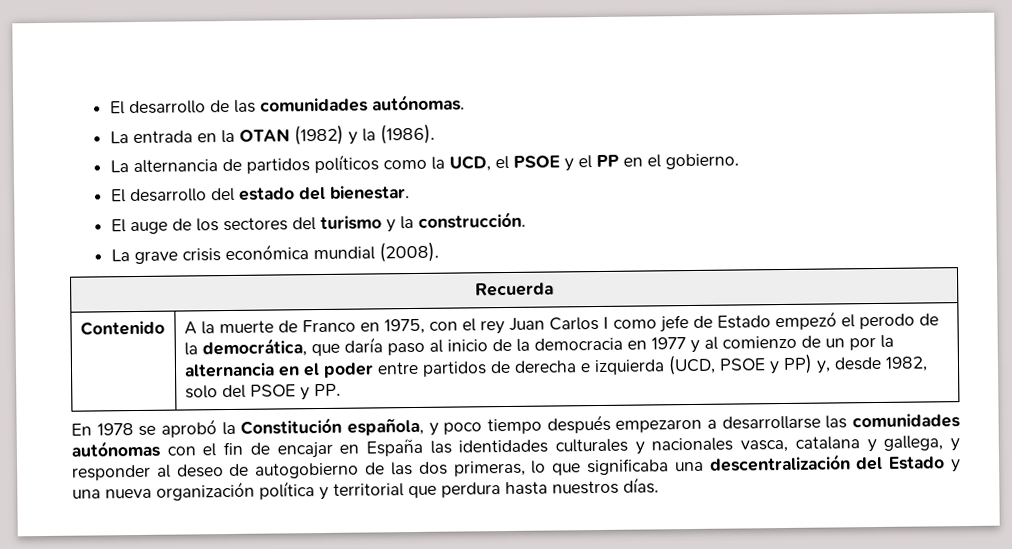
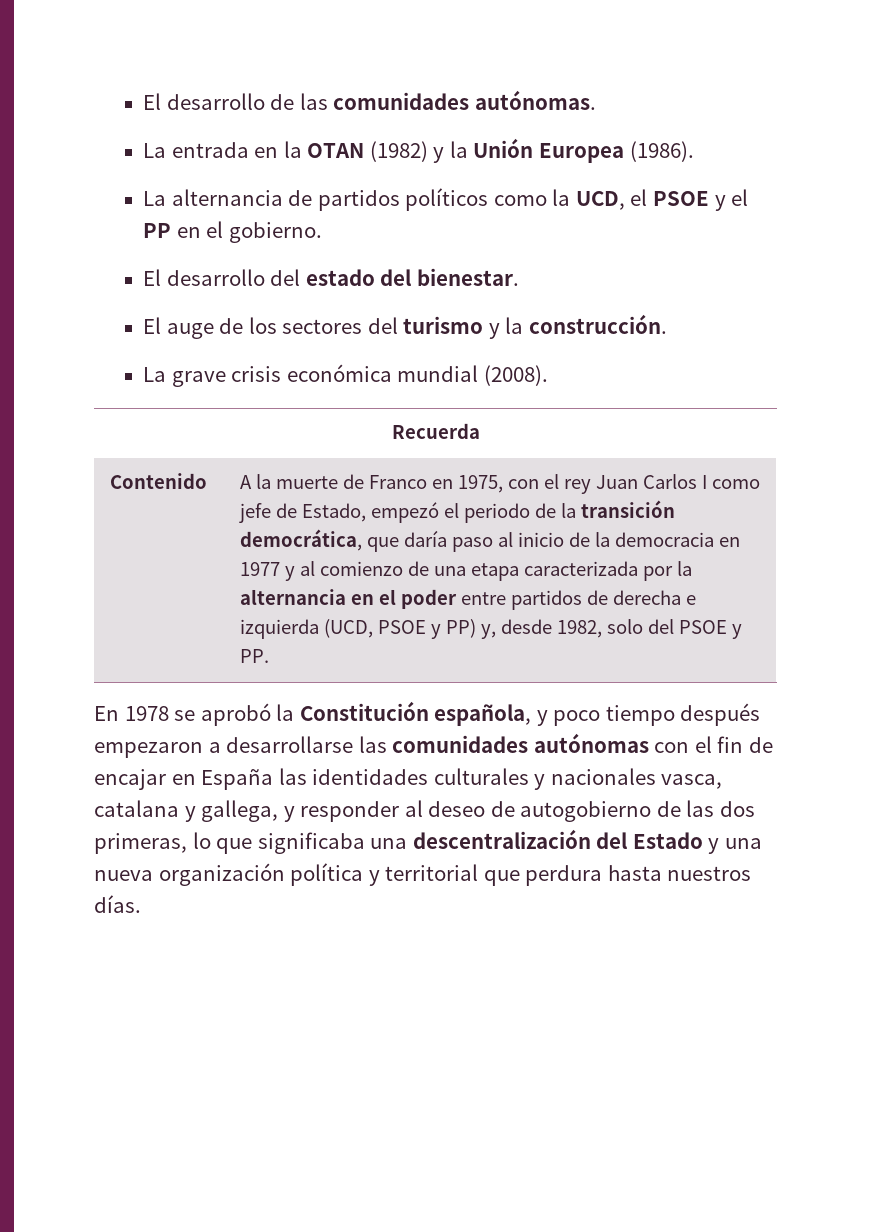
(376, 135) none -> [473,138,624,163] Unión Europea
[716,315,771,329] Estado -> [302,503,367,522] Estado,
[858,313,939,330] [183,342,198,356] perodo de la -> [464,500,676,523] periodo de la transición
[824,338,845,348] un -> [434,561,639,581] una etapa caracterizada

